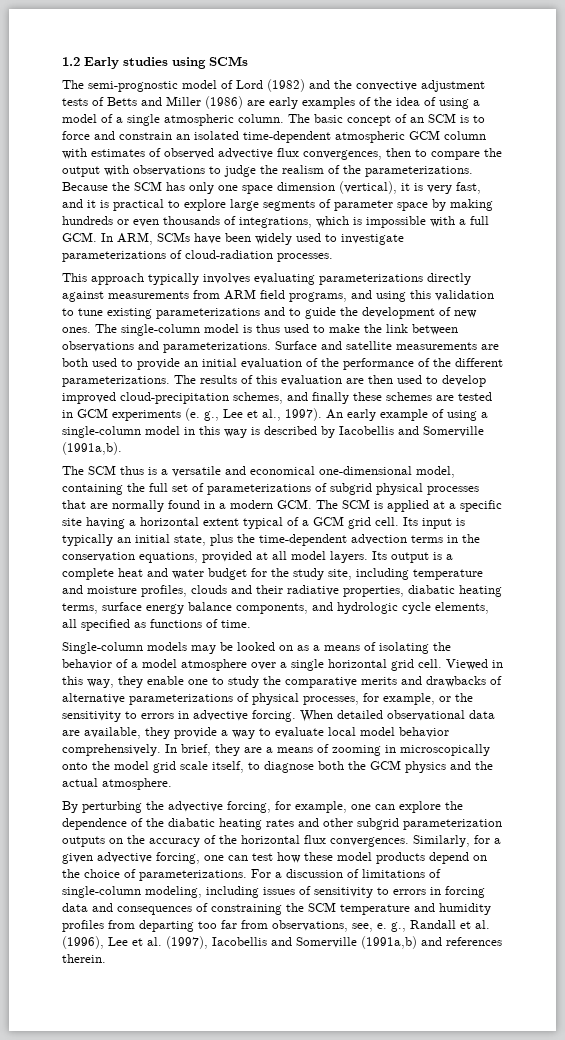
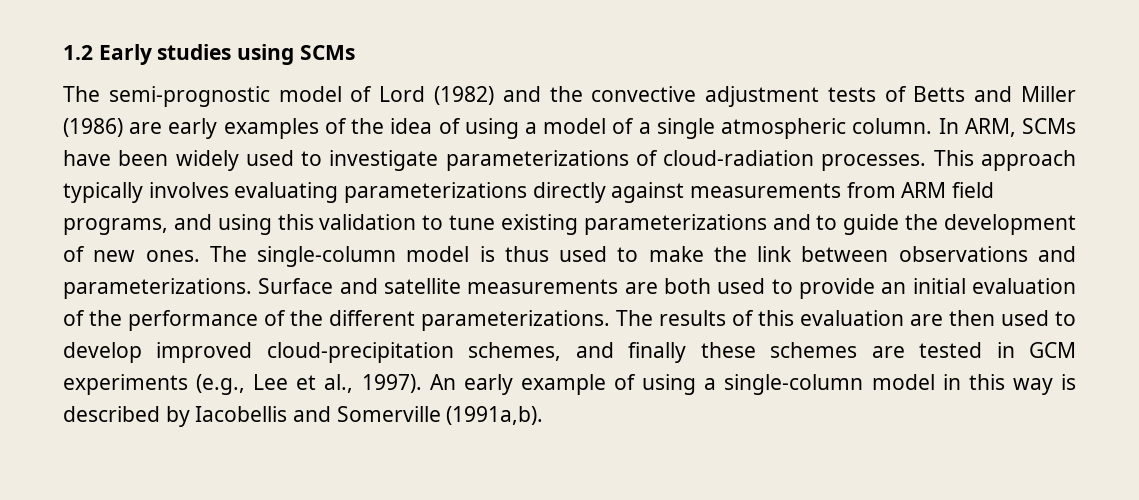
[288,113,485,126] [62,130,486,143] [62,148,502,160] [62,165,473,177] [62,181,481,194] [62,199,493,211] [62,216,489,228] [62,232,97,242] The basic concept of an SCM is to force and constrain an isolated time-dependent atmospheric GCM column with estimates of observed advective flux convergences, then to compare the output with observations to judge the realism of the parameterizations. Because the SCM has only one space dimension (vertical), it is very fast, and it is practical to explore large segments of parameter space by making hundreds or even thousands of integrations, which is impossible with a full GCM. -> (933, 126) none
(333, 257) // -> (927, 162) none
[185,408,219,421] (e. g., -> [196,374,246,395] (e.g.,
[62,465,455,478] [62,483,479,495] [62,499,502,512] [62,516,465,529] [62,534,480,546] [62,551,453,563] [62,568,483,580] [62,585,502,597] [62,602,489,614] [62,619,251,631] [62,642,451,654] [62,659,503,671] [62,676,502,688] [62,693,473,705] [62,710,495,722] [62,727,449,739] [62,744,490,756] [62,760,493,773] [62,778,172,790] [62,801,463,813] [62,818,502,830] [62,835,501,847] [62,852,487,864] [62,869,441,881] [62,886,485,898] [62,902,491,915] [62,920,490,932] [62,936,502,949] [62,954,106,963] // The SCM thus is a versatile and economical one-dimensional model, containing the full set of parameterizations of subgrid physical processes that are normally found in a modern GCM. The SCM is applied at a specific site having a horizontal extent typical of a GCM grid cell. Its input is typically an initial state, plus the time-dependent advection terms in the conservation equations, provided at all model layers. Its output is a complete heat and water budget for the study site, including temperature and moisture profiles, clouds and their radiative properties, diabatic heating terms, surface energy balance components, and hydrologic cycle elements, all specified as functions of time. // Single-column models may be looked on as a means of isolating the behavior of a model atmosphere over a single horizontal grid cell. Viewed in this way, they enable one to study the comparative merits and drawbacks of alternative parameterizations of physical processes, for example, or the sensitivity to errors in advective forcing. When detailed observational data are available, they provide a way to evaluate local model behavior comprehensively. In brief, they are a means of zooming in microscopically onto the model grid scale itself, to diagnose both the GCM physics and the actual atmosphere. // By perturbing the advective forcing, for example, one can explore the dependence of the diabatic heating rates and other subgrid parameterization outputs on the accuracy of the horizontal flux convergences. Similarly, for a given advective forcing, one can test how these model products depend on the choice of parameterizations. For a discussion of limitations of single-column modeling, including issues of sensitivity to errors in forcing data and consequences of constraining the SCM temperature and humidity profiles from departing too far from observations, see, e. g., Randall et al. (1996), Lee et al. (1997), Iacobellis and Somerville (1991a,b) and references therein. -> (544, 415) none

